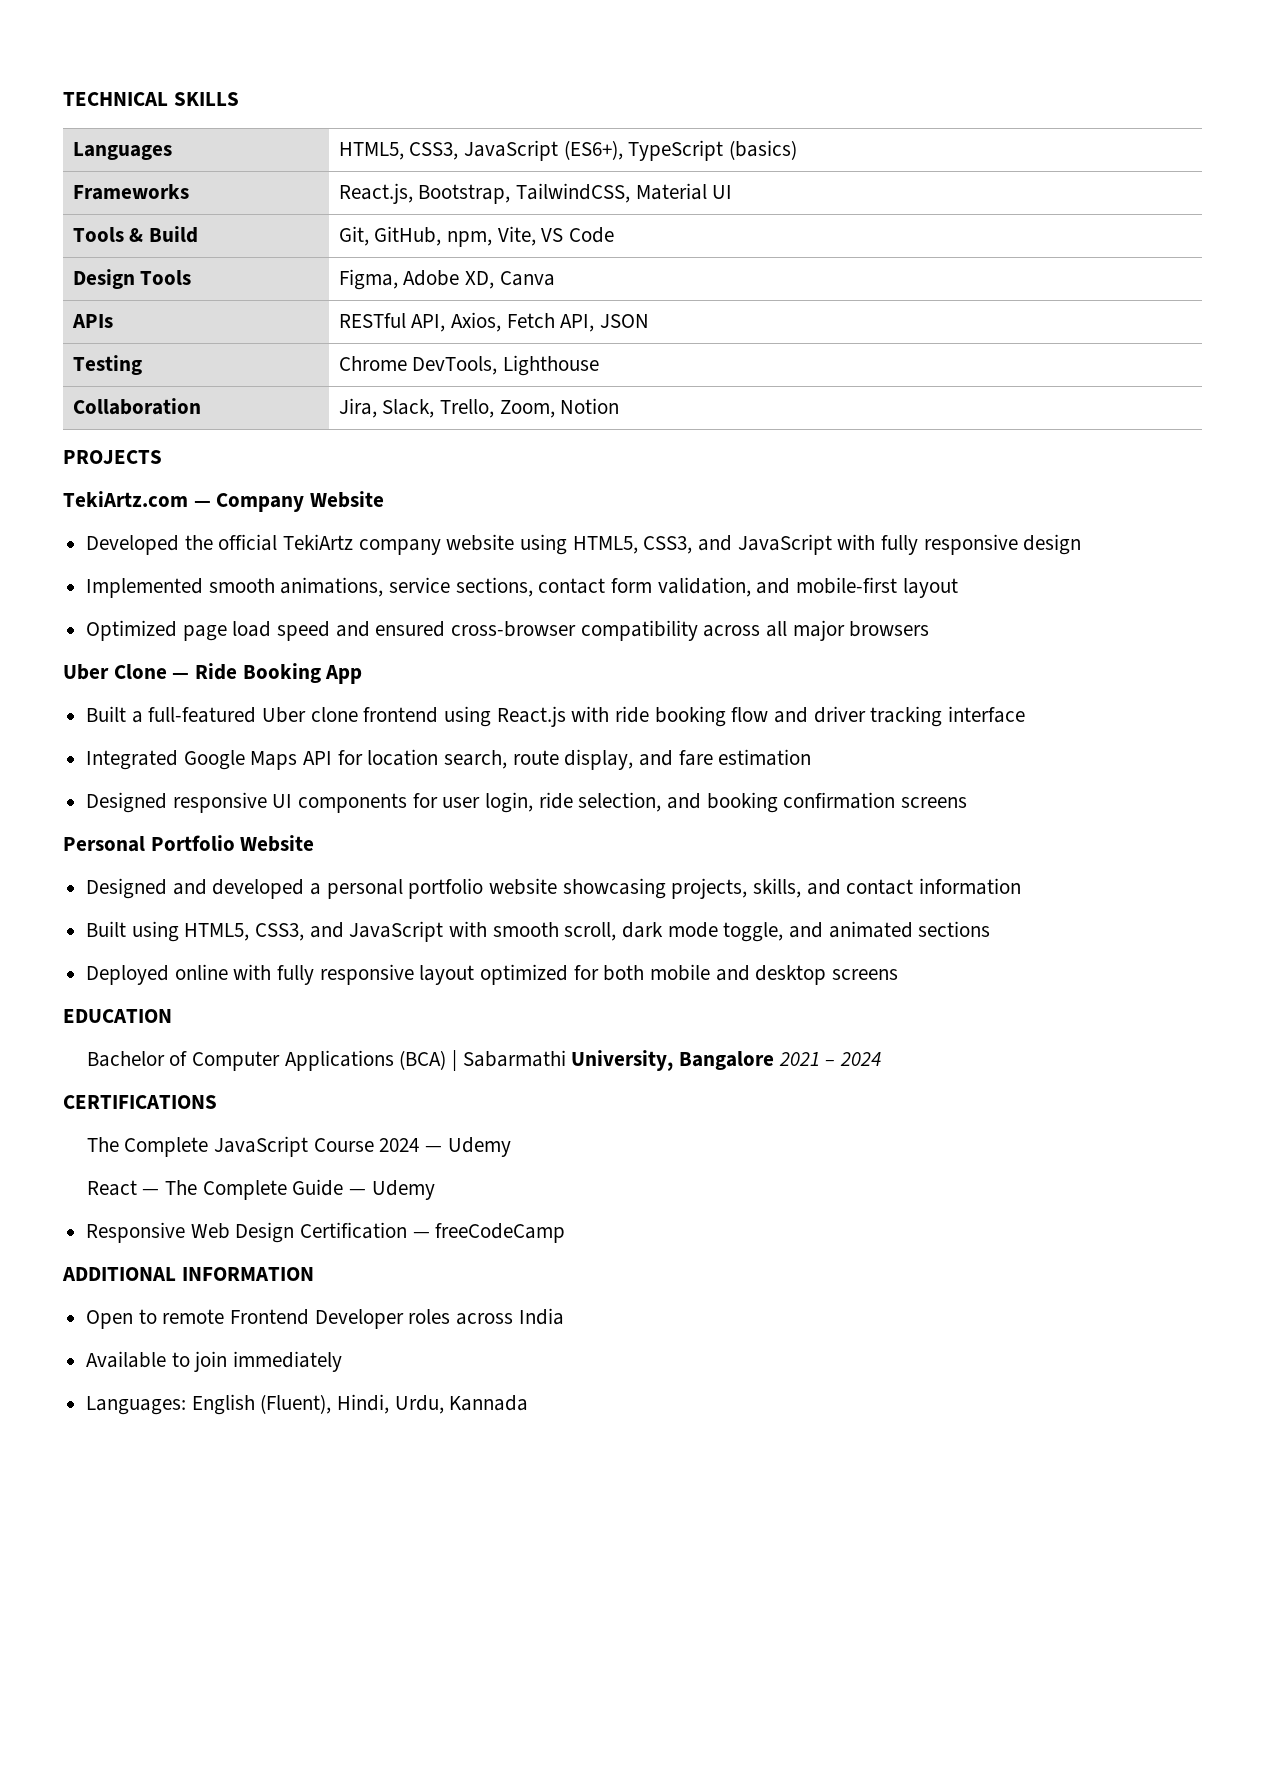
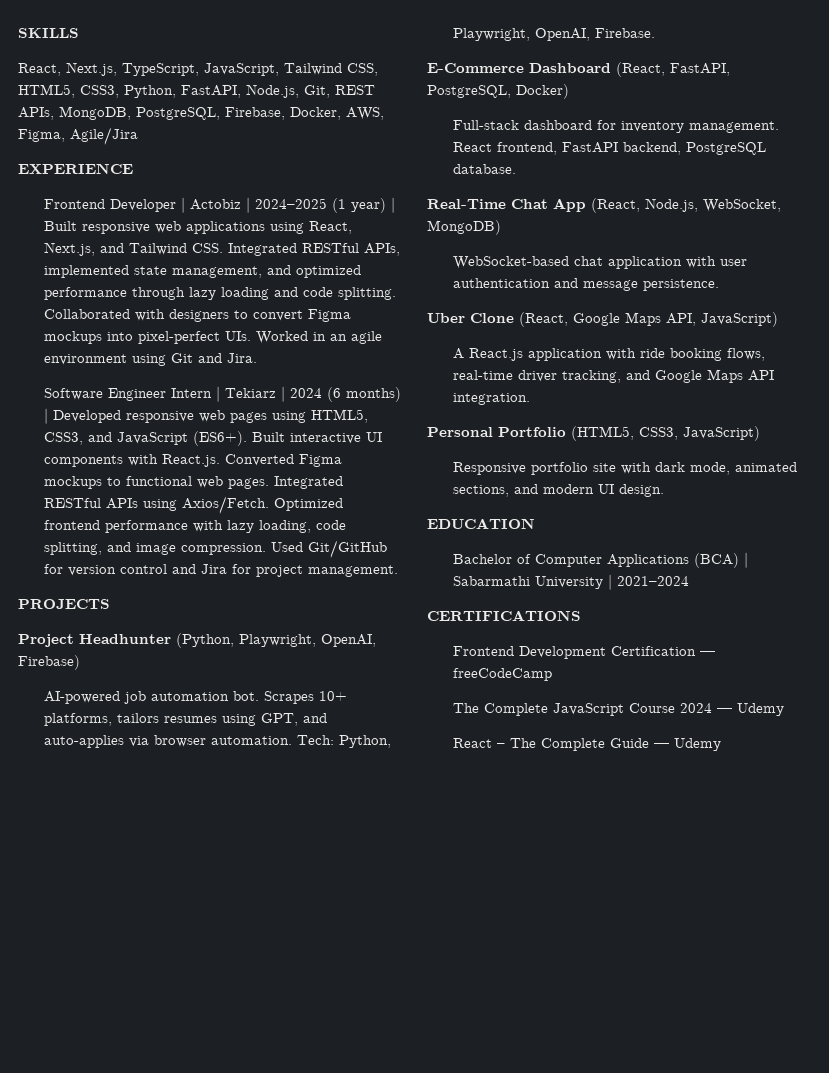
[63,92,168,106] TECHNICAL -> (18, 33) none
[72,142,172,160] [338,140,797,161] [72,184,189,200] [338,183,733,204] [72,226,198,243] [338,226,614,247] [72,269,192,289] [338,269,555,290] [71,314,113,328] [338,312,649,332] [72,355,142,375] [338,355,599,376] [72,398,201,415] [338,398,620,418] [63,450,162,464] [63,491,385,512] [86,534,1082,555] [86,577,958,598] [86,620,930,641] [63,663,363,684] [86,706,1026,727] [86,749,812,770] [86,792,968,813] [63,835,315,852] [86,878,1022,899] [86,921,991,942] [86,964,899,985] // Languages | HTML5, CSS3, JavaScript (ES6+), TypeScript (basics) // Frameworks | React.js, Bootstrap, TailwindCSS, Material UI // Tools & Build | Git, GitHub, npm, Vite, VS Code // Design Tools | Figma, Adobe XD, Canva // APIs | RESTful API, Axios, Fetch API, JSON // Testing | Chrome DevTools, Lighthouse // Collaboration | Jira, Slack, Trello, Zoom, Notion // PROJECTS // TekiArtz.com — Company Website // Developed the official TekiArtz company website using HTML5, CSS3, and JavaScript with fully responsive design // Implemented smooth animations, service sections, contact form validation, and mobile-first layout // Optimized page load speed and ensured cross-browser compatibility across all major browsers // Uber Clone — Ride Booking App // Built a full-featured Uber clone frontend using React.js with ride booking flow and driver tracking interface // Integrated Google Maps API for location search, route display, and fare estimation // Designed responsive UI components for user login, ride selection, and booking confirmation screens // Personal Portfolio Website // Designed and developed a personal portfolio website showcasing projects, skills, and contact information // Built using HTML5, CSS3, and JavaScript with smooth scroll, dark mode toggle, and animated sections // Deployed online with fully responsive layout optimized for both mobile and desktop screens -> [18,62,378,76] [18,84,375,98] [18,106,384,120] [18,127,138,145] [18,163,133,174] [43,197,395,213] [43,221,352,234] [43,242,400,256] [43,265,361,278] [43,287,396,300] [43,309,351,322] [43,331,382,344] [43,353,257,366] [43,386,401,402] [43,408,368,424] [43,431,382,446] [43,454,342,467] [43,476,343,489] [43,496,343,514] [43,520,346,533] [43,540,387,558] [43,564,398,577] [18,599,110,609] [18,633,376,648] [18,655,80,670] [43,691,347,704] [43,713,327,726] [43,735,391,748] [452,28,655,41] [427,62,730,77] [427,84,569,99] [452,120,779,133] [452,142,766,155] [452,164,516,174] [427,198,781,213] [427,220,501,235] [452,256,747,269] [452,278,719,291] [427,312,778,327] [452,348,765,361] [452,369,774,383] [452,393,530,405] [427,426,760,441] [452,462,797,475] [452,484,664,497] // React, Next.js, TypeScript, JavaScript, Tailwind CSS, HTML5, CSS3, Python, FastAPI, Node.js, Git, REST APIs, MongoDB, PostgreSQL, Firebase, Docker, AWS, Figma, Agile/Jira // EXPERIENCE // Frontend Developer | Actobiz | 2024–2025 (1 year) | Built responsive web applications using React, Next.js, and Tailwind CSS. Integrated RESTful APIs, implemented state management, and optimized performance through lazy loading and code splitting. Collaborated with designers to convert Figma mockups into pixel-perfect UIs. Worked in an agile environment using Git and Jira. // Software Engineer Intern | Tekiarz | 2024 (6 months) | Developed responsive web pages using HTML5, CSS3, and JavaScript (ES6+). Built interactive UI components with React.js. Converted Figma mockups to functional web pages. Integrated RESTful APIs using Axios/Fetch. Optimized frontend performance with lazy loading, code splitting, and image compression. Used Git/GitHub for version control and Jira for project management. // PROJECTS // Project Headhunter (Python, Playwright, OpenAI, Firebase) // AI-powered job automation bot. Scrapes 10+ platforms, tailors resumes using GPT, and auto-applies via browser automation. Tech: Python, Playwright, OpenAI, Firebase. // E-Commerce Dashboard (React, FastAPI, PostgreSQL, Docker) // Full-stack dashboard for inventory management. React frontend, FastAPI backend, PostgreSQL database. // Real-Time Chat App (React, Node.js, WebSocket, MongoDB) // WebSocket-based chat application with user authentication and message persistence. // Uber Clone (React, Google Maps API, JavaScript) // A React.js application with ride booking flows, real-time driver tracking, and Google Maps API integration. // Personal Portfolio (HTML5, CSS3, JavaScript) // Responsive portfolio site with dark mode, animated sections, and modern UI design.
[571,1050,882,1071] [63,1095,217,1109] University, Bangalore 2021 – 2024 // CERTIFICATIONS -> [534,574,689,590] [427,610,581,621] [452,646,715,659] [452,668,552,681] University | 2021–2024 // CERTIFICATIONS // Frontend Development Certification — freeCodeCamp
[142,1189,160,1195] — -> [496,743,505,748] –
[86,1222,566,1243] [62,1267,314,1281] [86,1308,564,1329] [86,1351,343,1372] [86,1394,529,1415] // Responsive Web Design Certification — freeCodeCamp // ADDITIONAL INFORMATION // Open to remote Frontend Developer roles across India // Available to join immediately // Languages: English (Fluent), Hindi, Urdu, Kannada -> (721, 744) none

